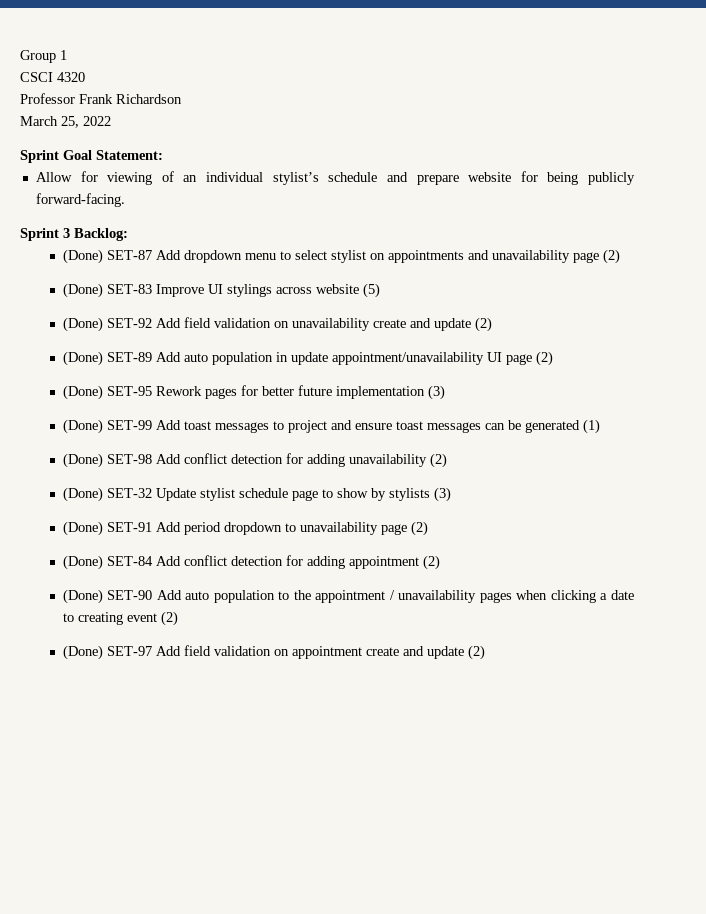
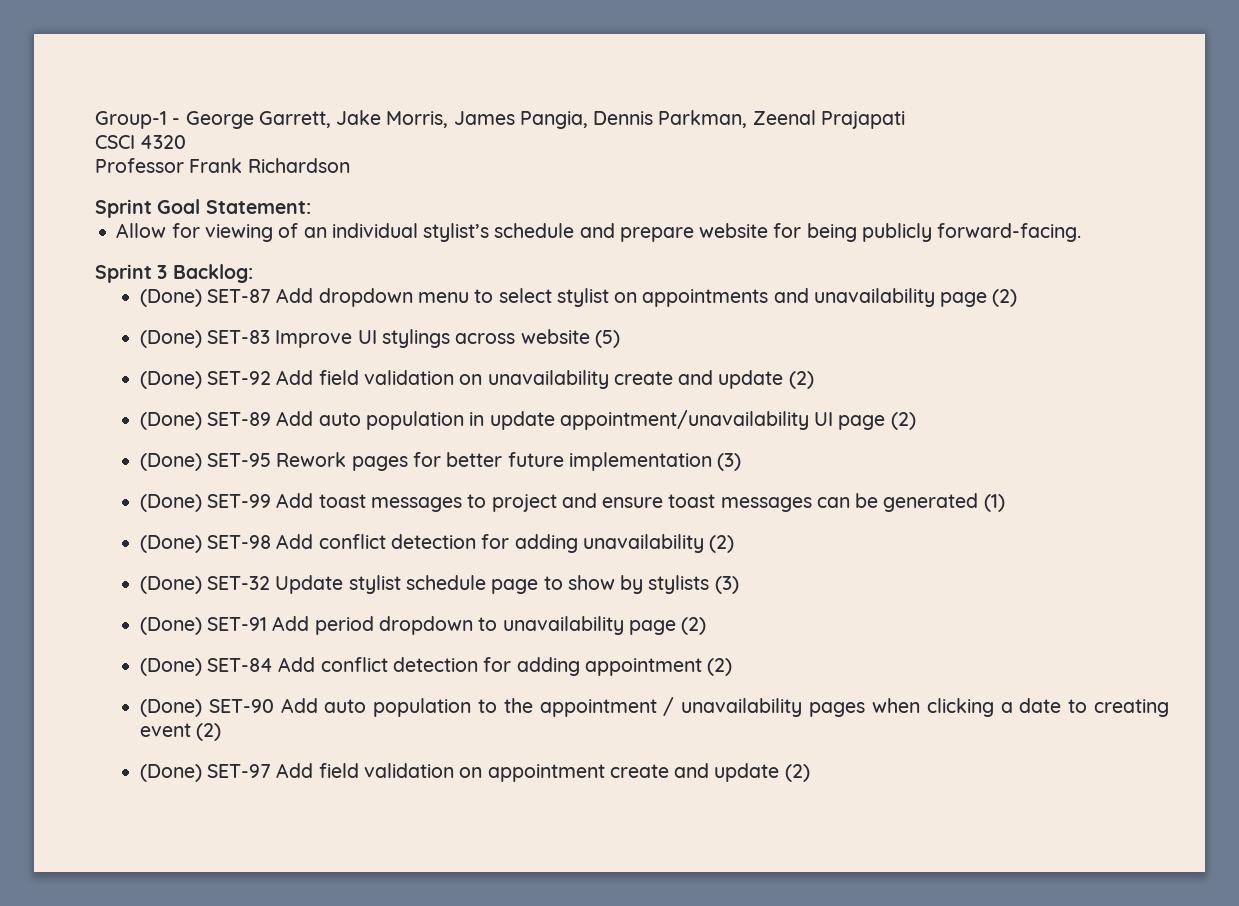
[20,50,67,63] Group 1 -> [95,110,905,129] Group-1 - George Garrett, Jake Morris, James Pangia, Dennis Parkman, Zeenal Prajapati
[20,116,111,128] // March 25, 2022 -> (350, 165) none

